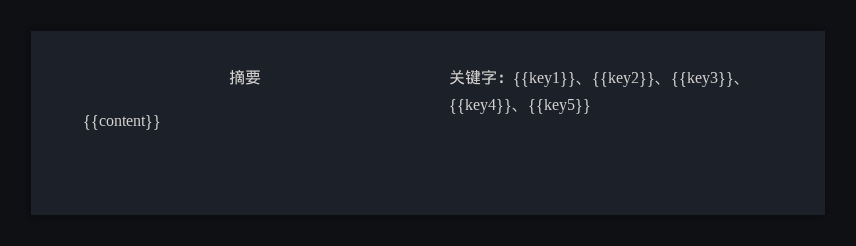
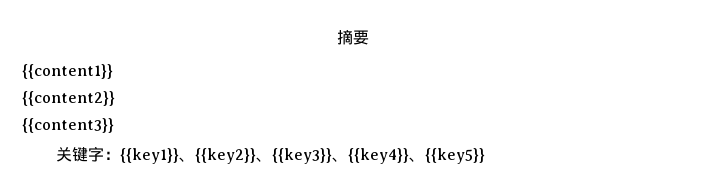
[83,115,161,130] {{content}} -> [22,64,113,79] [22,91,115,106] [22,118,114,133] {{content1}} // {{content2}} // {{content3}}

